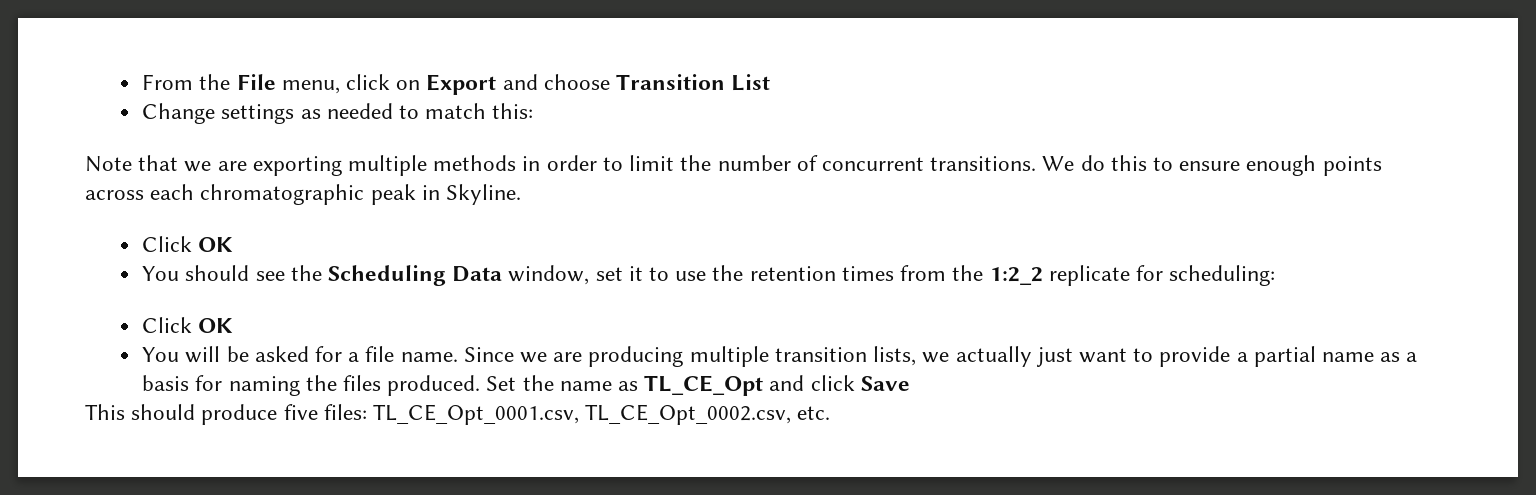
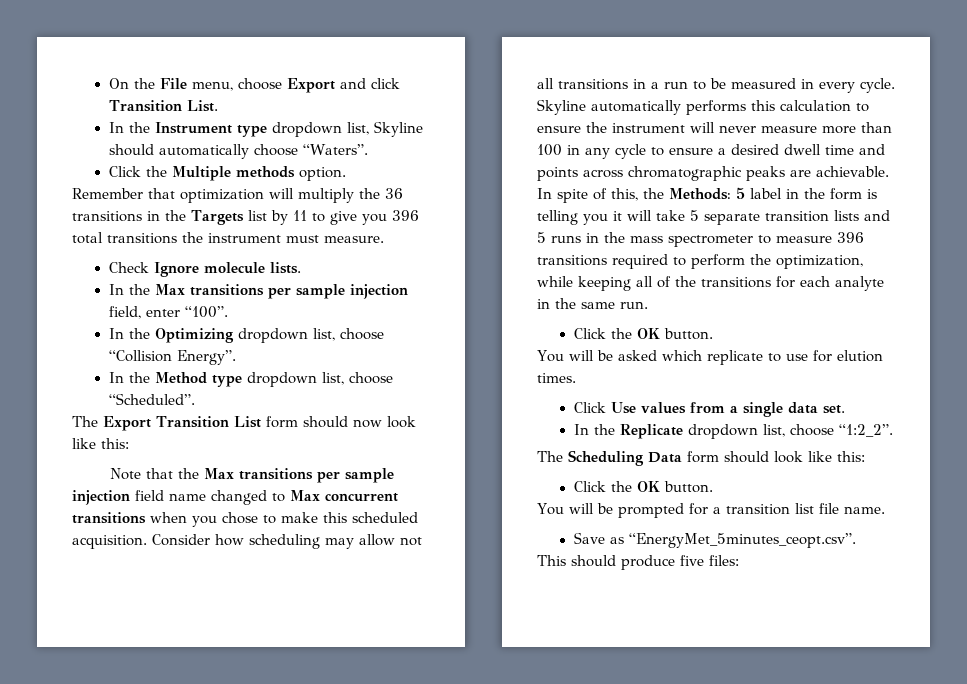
[142,74,194,90] From -> [108,78,129,89] On
[346,74,771,95] [142,103,534,124] [85,155,1382,176] [85,184,522,205] [142,236,234,252] [142,265,1276,286] [142,317,234,333] [142,346,1418,367] [142,375,910,396] click on Export and choose Transition List // Change settings as needed to match this: // Note that we are exporting multiple methods in order to limit the number of concurrent transitions. We do this to ensure enough points across each chromatographic peak in Skyline. // Click OK // You should see the Scheduling Data window, set it to use the retention times from the 1:2_2 replicate for scheduling: // Click OK // You will be asked for a file name. Since we are producing multiple transition lists, we actually just want to provide a partial name as a basis for naming the files produced. Set the name as TL_CE_Opt and click Save -> [237,78,400,93] [108,100,218,112] [108,121,423,137] [108,144,368,159] [108,166,346,181] [72,188,403,203] [72,210,419,225] [72,232,384,244] [108,262,301,277] [108,284,408,299] [108,306,228,319] [108,328,384,343] [108,350,236,365] [108,372,393,387] [108,393,195,405] [72,416,416,431] [72,438,129,449] [109,468,394,483] [72,490,398,505] [72,512,418,527] [72,534,422,549] [537,78,895,93] [537,99,869,115] [537,122,892,134] [537,144,885,159] [537,166,889,181] [537,187,877,203] [537,210,890,225] [537,232,864,247] [537,254,863,269] [537,276,884,291] [537,298,648,309] [573,328,713,340] [537,350,883,365] [537,373,576,383] [573,402,845,417] [573,424,893,439] [537,450,865,466] [573,481,713,493] [537,503,885,518] [573,532,856,548] choose Export and click Transition List. // In the Instrument type dropdown list, Skyline should automatically choose “Waters”. // Click the Multiple methods option. // Remember that optimization will multiply the 36 transitions in the Targets list by 11 to give you 396 total transitions the instrument must measure. // Check Ignore molecule lists. // In the Max transitions per sample injection field, enter “100”. // In the Optimizing dropdown list, choose “Collision Energy”. // In the Method type dropdown list, choose “Scheduled”. // The Export Transition List form should now look like this: // Note that the Max transitions per sample injection field name changed to Max concurrent transitions when you chose to make this scheduled acquisition. Consider how scheduling may allow not all transitions in a run to be measured in every cycle. Skyline automatically performs this calculation to ensure the instrument will never measure more than 100 in any cycle to ensure a desired dwell time and points across chromatographic peaks are achievable. In spite of this, the Methods: 5 label in the form is telling you it will take 5 separate transition lists and 5 runs in the mass spectrometer to measure 396 transitions required to perform the optimization, while keeping all of the transitions for each analyte in the same run. // Click the OK button. // You will be asked which replicate to use for elution times. // Click Use values from a single data set. // In the Replicate dropdown list, choose “1:2_2”. // The Scheduling Data form should look like this: // Click the OK button. // You will be prompted for a transition list file name. // Save as “EnergyMet_5minutes_ceopt.csv”.
[373,404,831,425] TL_CE_Opt_0001.csv, TL_CE_Opt_0002.csv, etc. -> (739, 560) none

